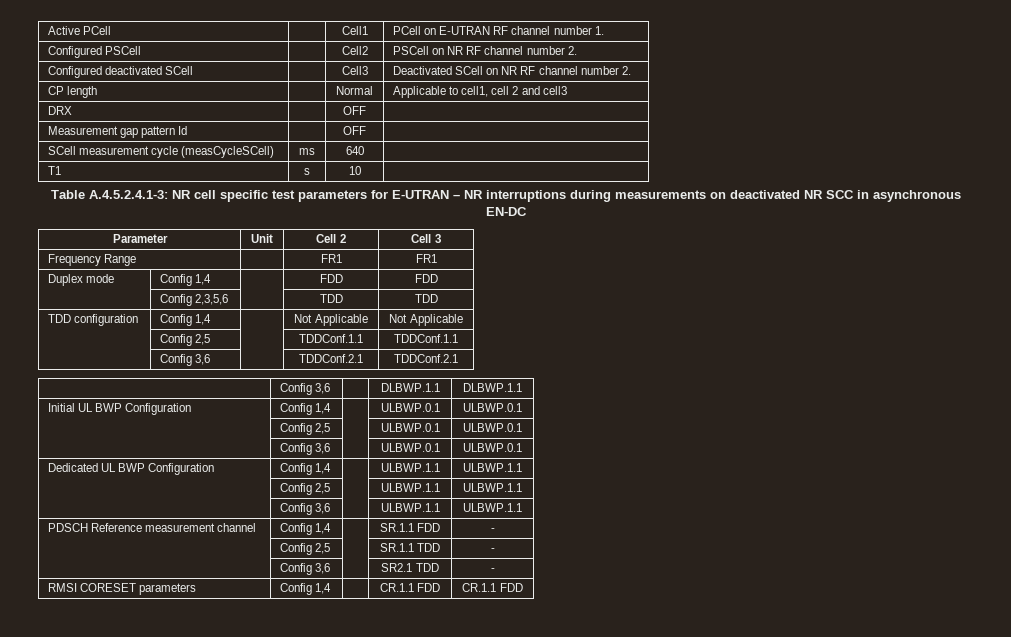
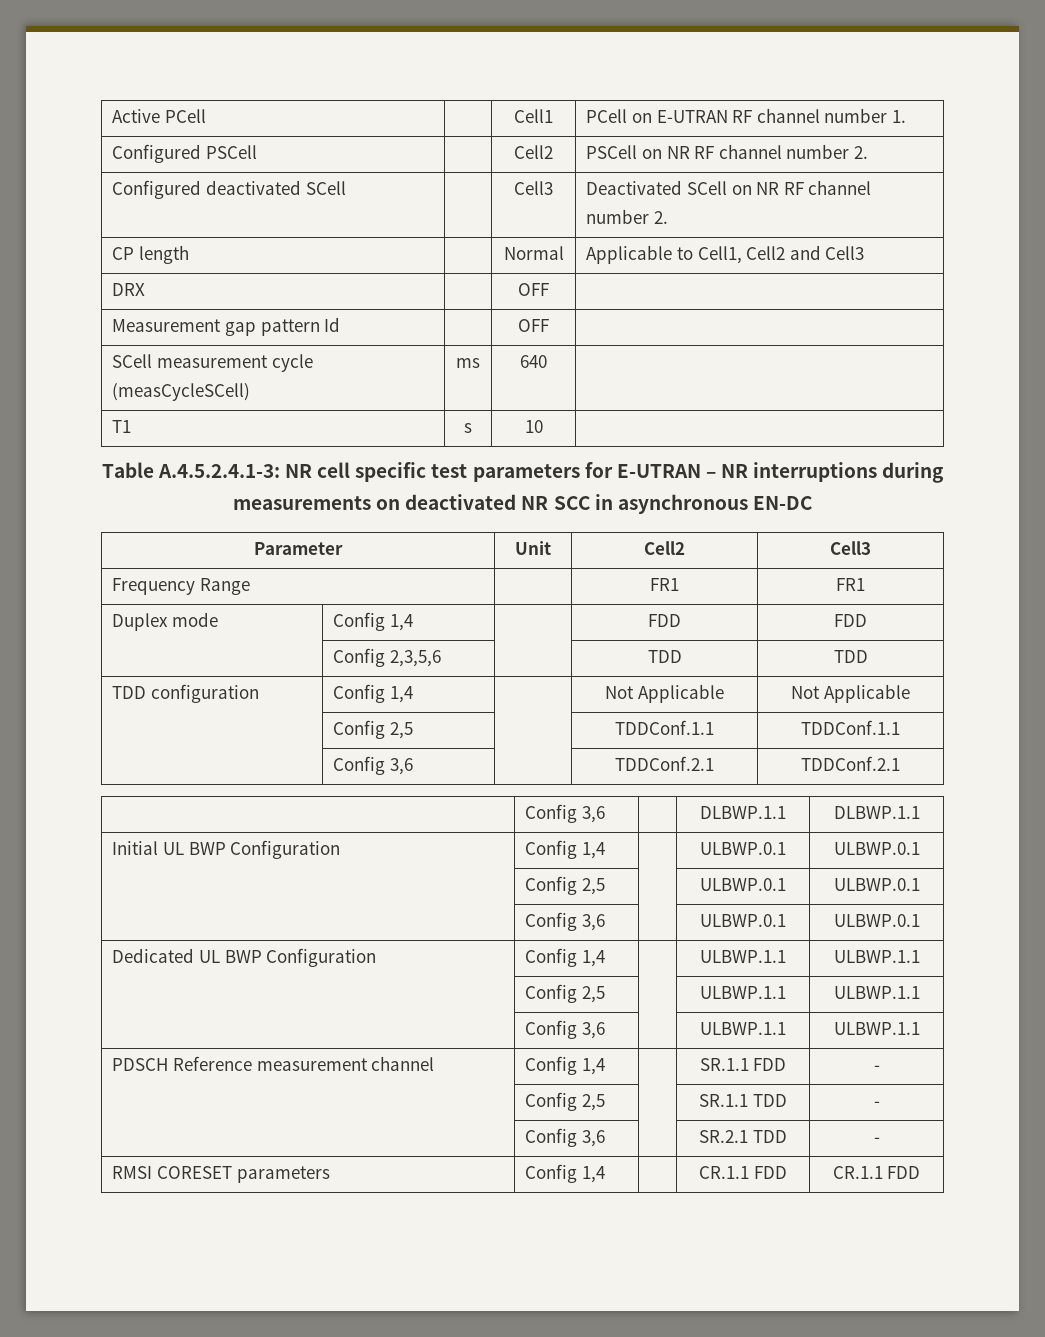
[461,86,567,97] cell1, cell 2 and cell3 -> [697,245,865,264] Cell1, Cell2 and Cell3
[316,234,346,243] [411,234,441,243] Cell 2 | Cell 3 -> [644,541,685,555] [830,541,871,555] Cell2 | Cell3
[381,563,413,572] SR2.1 -> [699,1130,749,1143] SR.2.1

